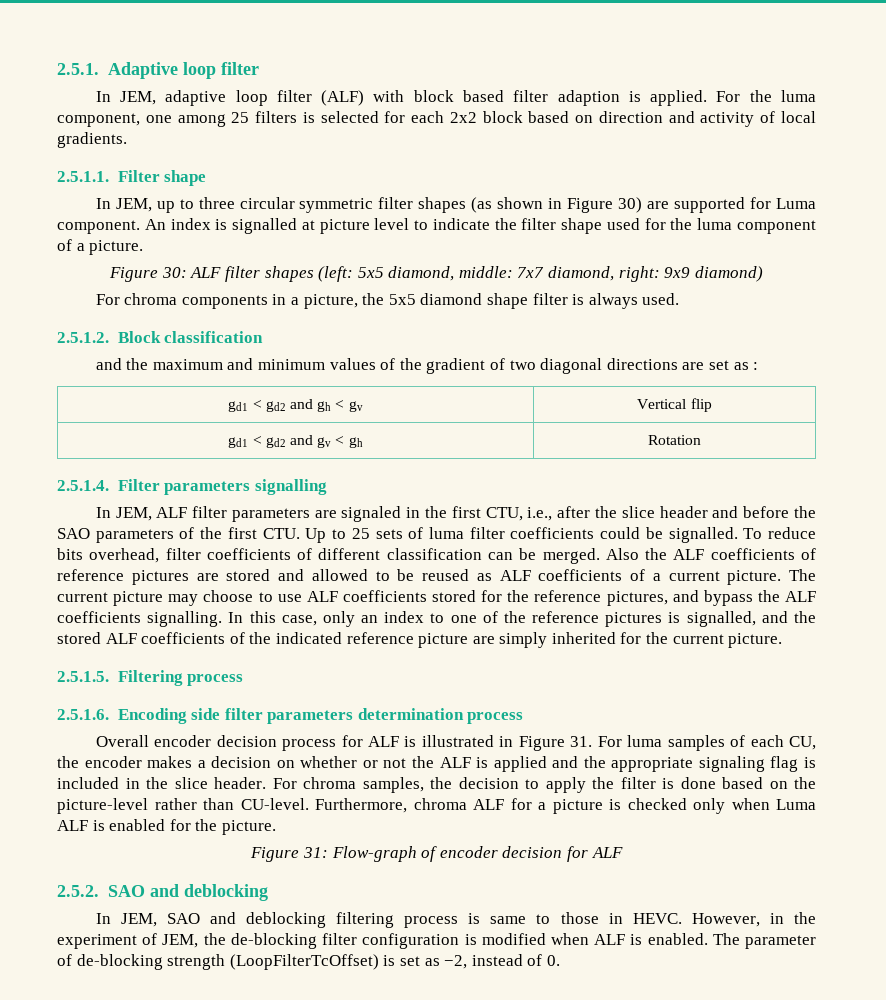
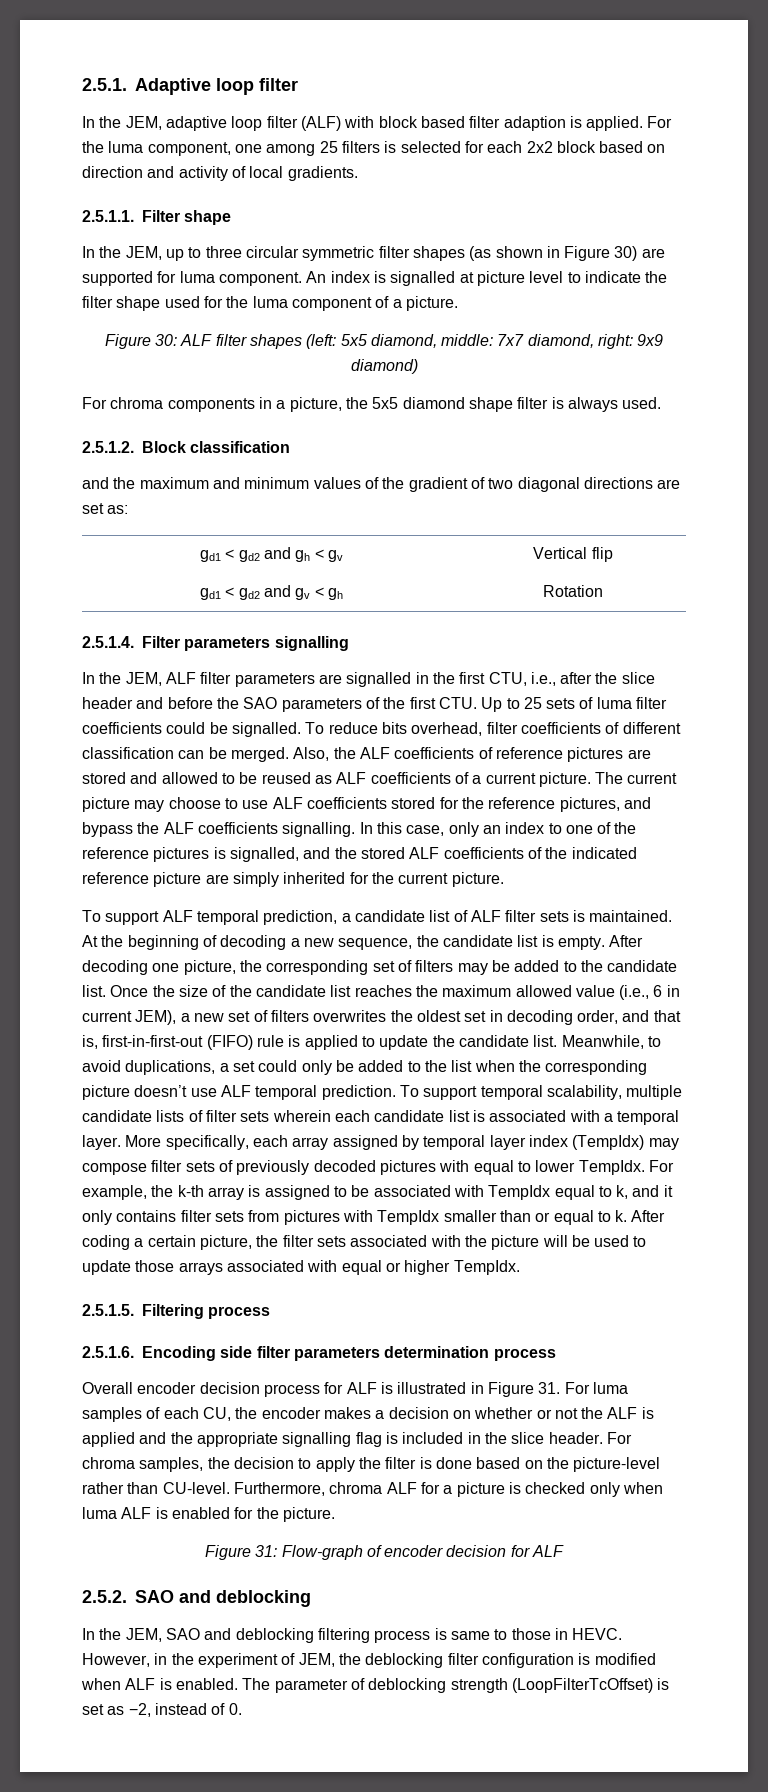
(111, 96) none -> [99,116,122,128] the
(111, 203) none -> [99,246,122,258] the
[776,198,816,209] Luma -> [179,271,215,283] luma
[733,362,759,370] as : -> [107,505,129,514] as:
(111, 512) none -> [99,672,122,684] the
[341,506,402,522] signaled -> [346,672,412,687] signalled
[605,548,639,560] Also -> [293,747,330,761] Also,
(783, 640) none -> [82,910,673,925] [82,935,644,950] [82,960,678,975] [82,985,680,1000] [82,1010,681,1025] [82,1035,661,1050] [82,1060,648,1075] [82,1085,683,1100] [82,1110,680,1125] [82,1135,679,1150] [82,1160,674,1175] [82,1185,673,1200] [82,1210,666,1225] [82,1235,647,1250] [82,1260,520,1275] // To support ALF temporal prediction, a candidate list of ALF filter sets is maintained. At the beginning of decoding a new sequence, the candidate list is empty. After decoding one picture, the corresponding set of filters may be added to the candidate list. Once the size of the candidate list reaches the maximum allowed value (i.e., 6 in current JEM), a new set of filters overwrites the oldest set in decoding order, and that is, first-in-first-out (FIFO) rule is applied to update the candidate list. Meanwhile, to avoid duplications, a set could only be added to the list when the corresponding picture doesn’t use ALF temporal prediction. To support temporal scalability, multiple candidate lists of filter sets wherein each candidate list is associated with a temporal layer. More specifically, each array assigned by temporal layer index (TempIdx) may compose filter sets of previously decoded pictures with equal to lower TempIdx. For example, the k-th array is assigned to be associated with TempIdx equal to k, and it only contains filter sets from pictures with TempIdx smaller than or equal to k. After coding a certain picture, the filter sets associated with the picture will be used to update those arrays associated with equal or higher TempIdx.
[698,756,765,772] signaling -> [282,1432,352,1447] signalling
[776,799,816,810] Luma -> [82,1507,117,1519] luma
(111, 918) none -> [99,1628,122,1640] the
[230,933,317,949] de-blocking -> [365,1653,444,1668] deblocking
[76,954,163,970] de-blocking -> [368,1678,447,1693] deblocking

